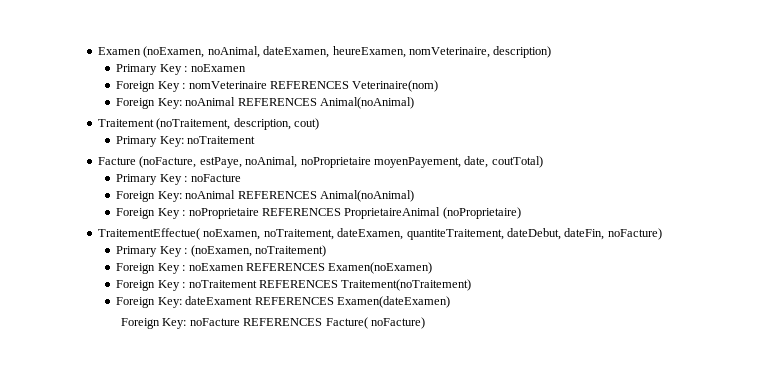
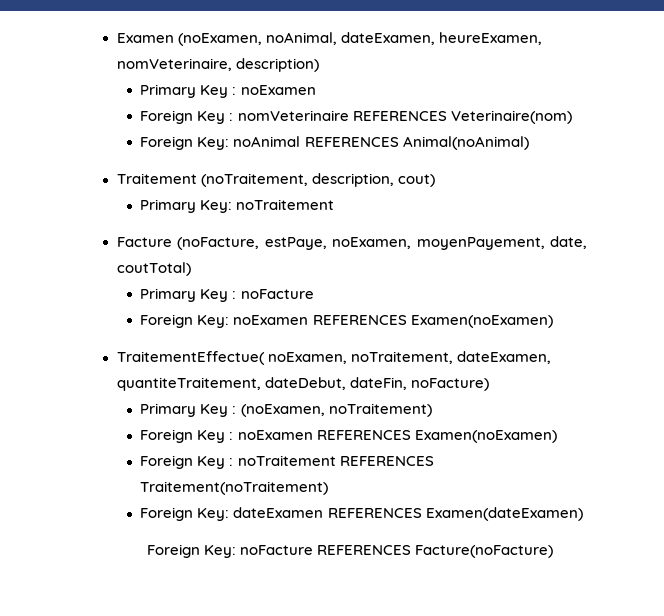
[245,156,371,168] noAnimal, noProprietaire -> [332,237,412,249] noExamen,
[185,190,414,202] [116,207,521,219] noAnimal REFERENCES Animal(noAnimal) // Foreign Key : noProprietaire REFERENCES ProprietaireAnimal (noProprietaire) -> [233,315,553,328] noExamen REFERENCES Examen(noExamen)
[185,296,253,305] dateExament -> [233,507,324,518] dateExamen
[325,317,425,329] Facture( noFacture) -> [415,545,554,558] Facture(noFacture)

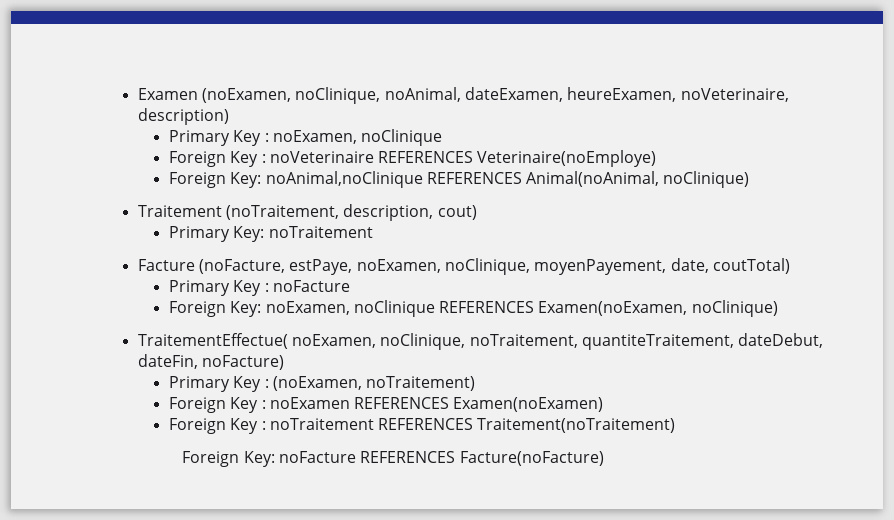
(262, 39) none -> [295,87,381,104] noClinique,
[116,58,232,71] nomVeterinaire, -> [680,88,789,102] noVeterinaire,
[240,85,316,95] [140,110,572,124] [140,136,529,150] noExamen // Foreign Key : nomVeterinaire REFERENCES Veterinaire(nom) // Foreign Key: noAnimal REFERENCES Animal(noAnimal) -> [272,129,443,146] [168,150,657,167] [168,171,750,188] noExamen, noClinique // Foreign Key : noVeterinaire REFERENCES Veterinaire(noEmploye) // Foreign Key: noAnimal,noClinique REFERENCES Animal(noAnimal, noClinique)
(412, 243) none -> [445,258,531,275] noClinique,
[233,315,553,328] noExamen REFERENCES Examen(noExamen) -> [265,300,778,317] noExamen, noClinique REFERENCES Examen(noExamen, noClinique)
[351,351,552,364] noTraitement, dateExamen, -> [380,333,578,350] noClinique, noTraitement,
[140,507,583,521] // Foreign Key: dateExamen REFERENCES Examen(dateExamen) -> (676, 425) none

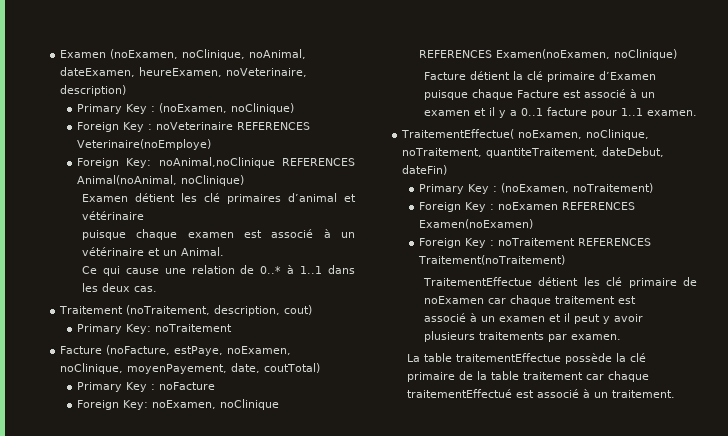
[272,129,443,146] noExamen, noClinique -> [159,103,295,114] (noExamen, noClinique)
(750, 179) none -> [81,193,356,204] [81,211,144,220] [81,229,355,240] [81,247,224,256] [81,265,355,276] [81,283,157,292] // Examen détient les clé primaires d’animal et vétérinaire // puisque chaque examen est associé à un vétérinaire et un Animal. // Ce qui cause une relation de 0..* à 1..1 dans les deux cas.
(778, 308) none -> [423,71,656,82] [423,89,655,100] [423,107,697,118] // Facture détient la clé primaire d’Examen puisque chaque Facture est associé à un examen et il y a 0..1 facture pour 1..1 examen.
[137,354,285,370] dateFin, noFacture) -> [402,165,448,175] dateFin)
[182,451,604,467] Foreign Key: noFacture REFERENCES Facture(noFacture) -> [422,277,697,288] [423,295,636,306] [423,313,643,324] [423,331,621,342] [406,353,646,364] [406,371,649,382] [406,389,675,398] TraitementEffectue détient les clé primaire de noExamen car chaque traitement est // associé à un examen et il peut y avoir plusieurs traitements par examen. // La table traitementEffectue possède la clé primaire de la table traitement car chaque traitementEffectué est associé à un traitement.

